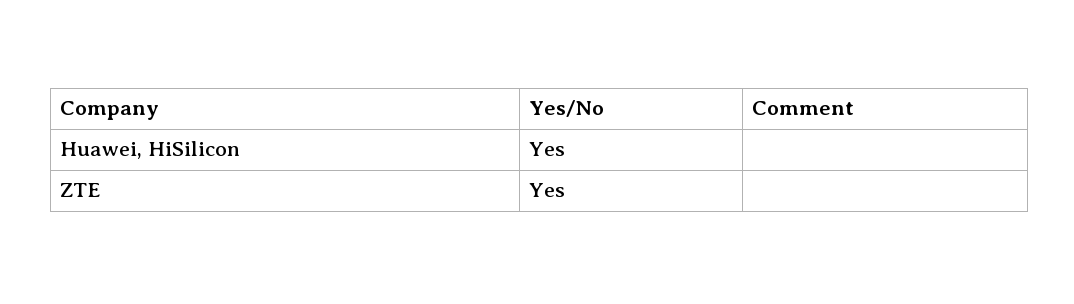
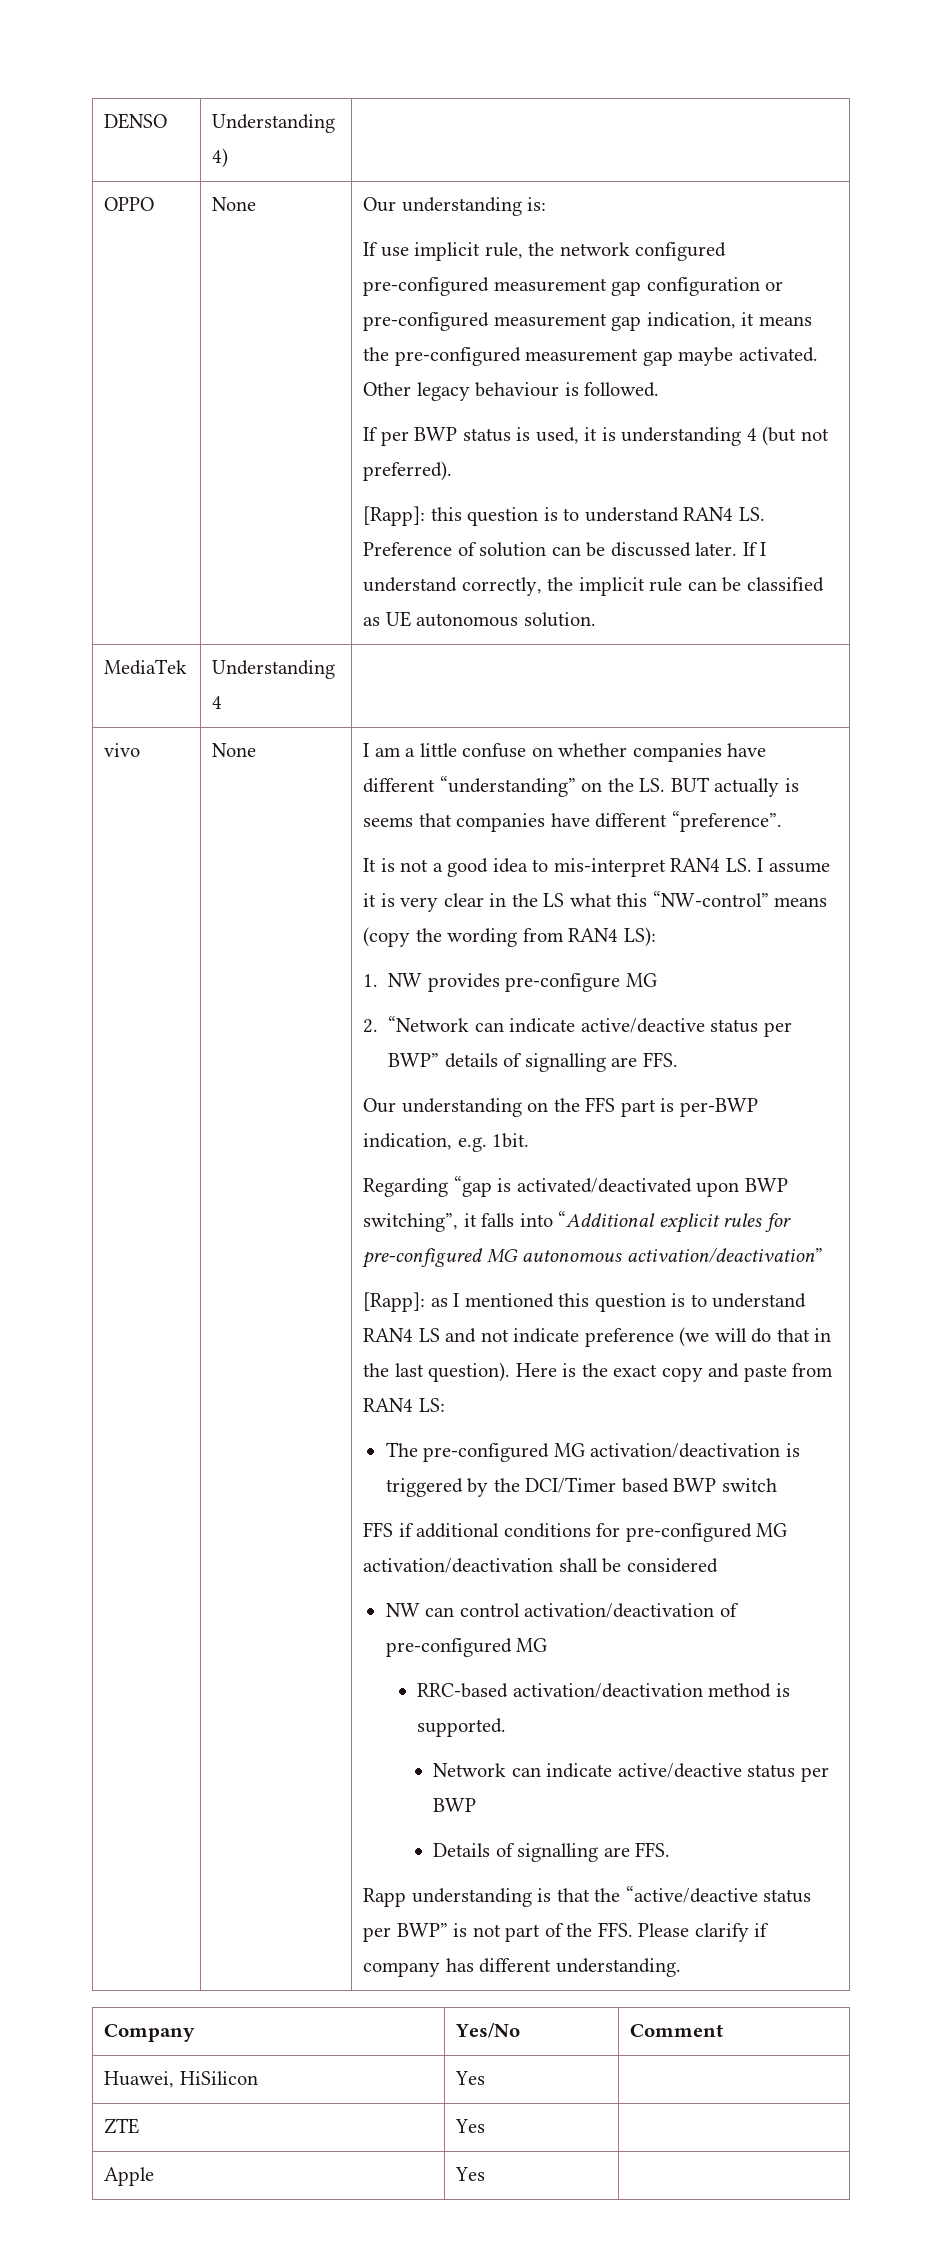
(59, 110) none -> [104,113,168,129] [212,114,336,133] [212,148,229,168] [104,197,155,211] [212,197,257,211] [363,197,547,216] [363,242,727,261] [363,277,784,296] [363,312,812,331] [363,347,818,366] [363,382,660,401] [363,426,829,446] [363,461,453,481] [363,506,765,526] [363,542,767,557] [363,577,824,596] [363,611,596,627] [104,659,188,675] [212,660,336,679] [212,696,223,709] [104,743,141,757] [212,743,257,757] [363,743,767,762] [363,776,799,797] [363,811,782,832] [363,858,830,877] [363,891,828,912] [363,927,656,947] [363,973,657,992] [363,1016,793,1037] [388,1052,679,1072] [363,1097,758,1117] [363,1133,530,1152] [363,1176,788,1197] [363,1211,791,1233] [362,1247,823,1268] [363,1292,807,1312] [363,1327,832,1347] [363,1362,834,1382] [363,1398,445,1412] [385,1442,800,1462] [385,1477,777,1497] [363,1522,788,1542] [363,1558,718,1573] [385,1603,739,1618] [385,1638,548,1657] [417,1683,790,1698] [417,1718,507,1737] [433,1763,829,1782] [433,1798,477,1812] [433,1842,671,1862] [363,1886,812,1907] [363,1922,770,1942] [363,1958,681,1977] DENSO | Understanding 4) | // OPPO | None | Our understanding is: // If use implicit rule, the network configured pre-configured measurement gap configuration or pre-configured measurement gap indication, it means the pre-configured measurement gap maybe activated. Other legacy behaviour is followed. // If per BWP status is used, it is understanding 4 (but not preferred). // [Rapp]: this question is to understand RAN4 LS. Preference of solution can be discussed later. If I understand correctly, the implicit rule can be classified as UE autonomous solution. // MediaTek | Understanding 4 | // vivo | None | I am a little confuse on whether companies have different “understanding” on the LS. BUT actually is seems that companies have different “preference”. // It is not a good idea to mis-interpret RAN4 LS. I assume it is very clear in the LS what this “NW-control” means (copy the wording from RAN4 LS): // 1. NW provides pre-configure MG // 2. “Network can indicate active/deactive status per BWP” details of signalling are FFS. // Our understanding on the FFS part is per-BWP indication, e.g. 1bit. // Regarding “gap is activated/deactivated upon BWP switching”, it falls into “Additional explicit rules for pre-configured MG autonomous activation/deactivation” // [Rapp]: as I mentioned this question is to understand RAN4 LS and not indicate preference (we will do that in the last question). Here is the exact copy and paste from RAN4 LS: // The pre-configured MG activation/deactivation is triggered by the DCI/Timer based BWP switch // FFS if additional conditions for pre-configured MG activation/deactivation shall be considered // NW can control activation/deactivation of pre-configured MG // RRC-based activation/deactivation method is supported. // Network can indicate active/deactive status per BWP // Details of signalling are FFS. // Rapp understanding is that the “active/deactive status per BWP” is not part of the FFS. Please clarify if company has different understanding. //
(565, 190) none -> [104,2167,155,2186] [455,2167,486,2181] // Apple | Yes |

